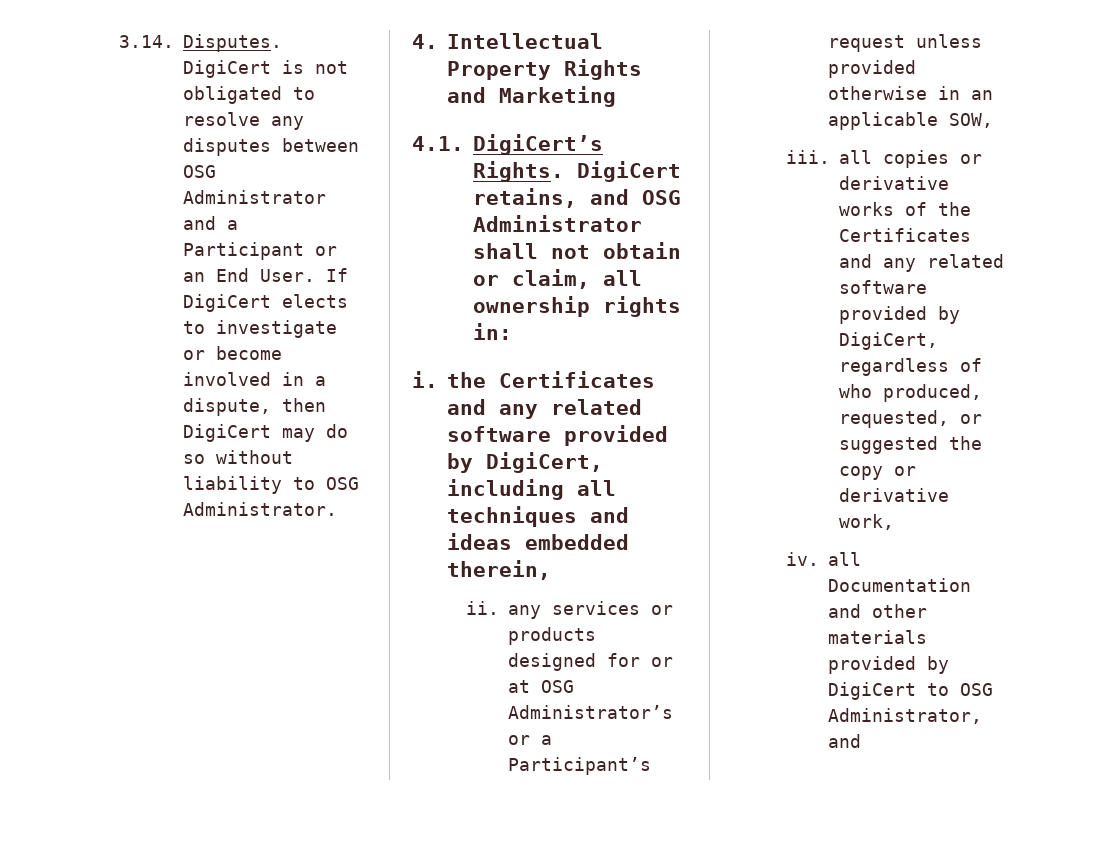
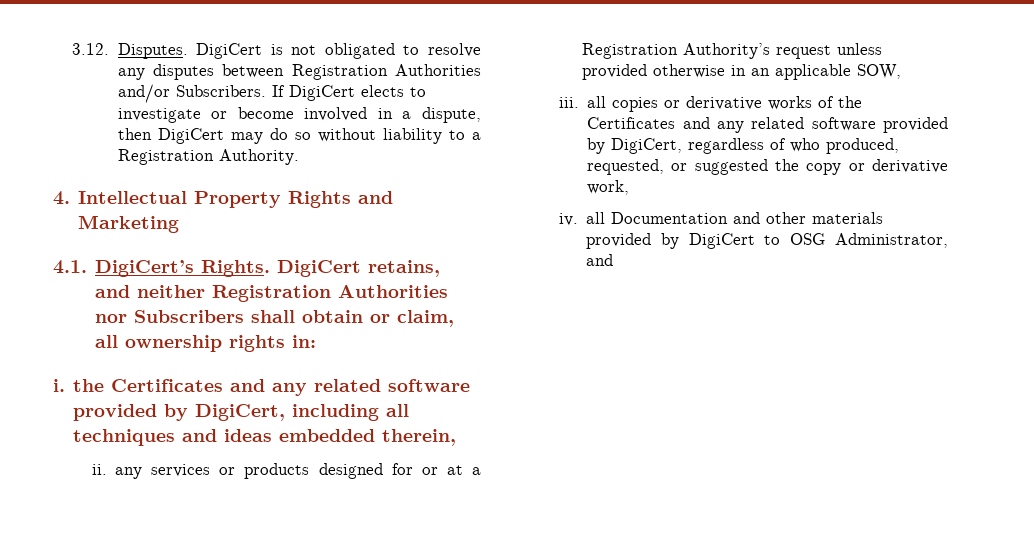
[119,35,175,48] 3.14. -> [72,43,110,55] 3.12.
[183,165,217,178] [183,190,327,204] [183,216,239,230] [183,242,338,260] [183,268,316,282] OSG Administrator and a Participant or an End User. -> [291,64,481,80] [117,84,266,103] Registration Authorities and/or Subscribers.
[326,477,360,490] [183,502,338,516] OSG Administrator. -> [471,132,481,140] [117,149,299,165] a Registration Authority.
[642,190,681,205] [473,215,642,232] [473,243,590,259] OSG Administrator shall not -> [137,285,449,302] [95,310,296,323] neither Registration Authorities nor Subscribers shall
[541,680,575,693] [508,705,674,719] [508,735,553,745] [508,757,652,775] OSG Administrator’s or a Participant’s -> [471,467,481,475] [582,43,771,59] a Registration Authority’s

